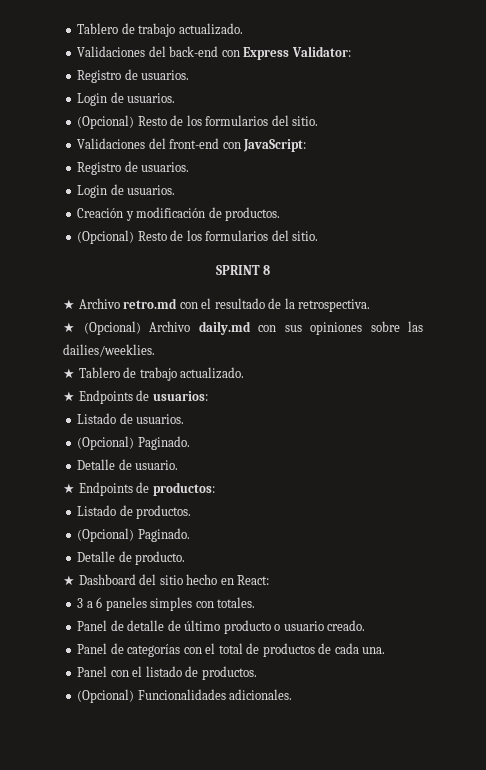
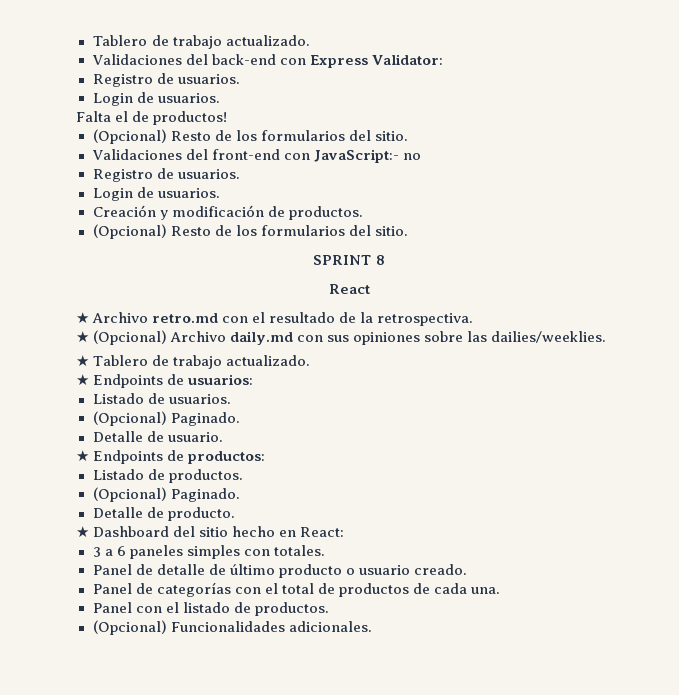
(176, 98) none -> [76,111,228,125] // Falta el de productos!
[243,139,307,152] JavaScript: -> [313,149,421,163] JavaScript:- no
(271, 270) none -> [328,284,370,294] // React

